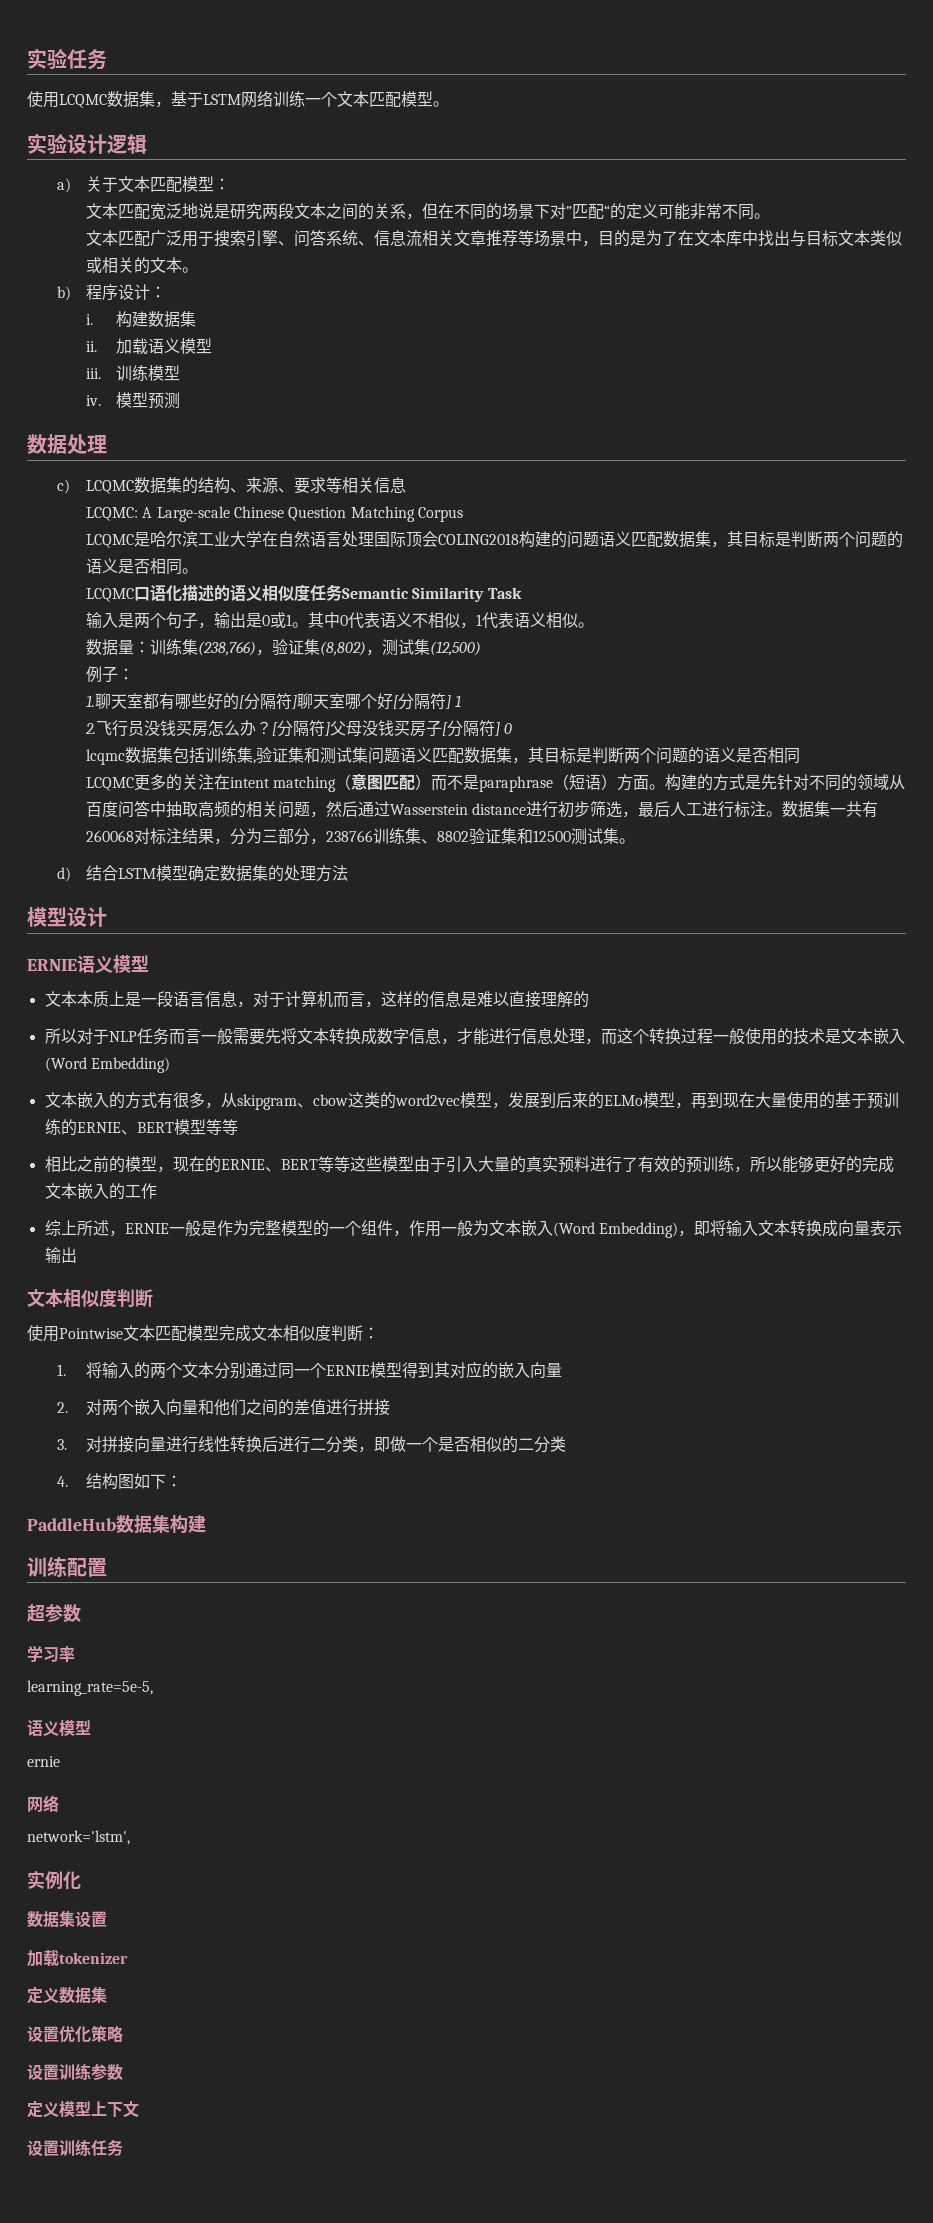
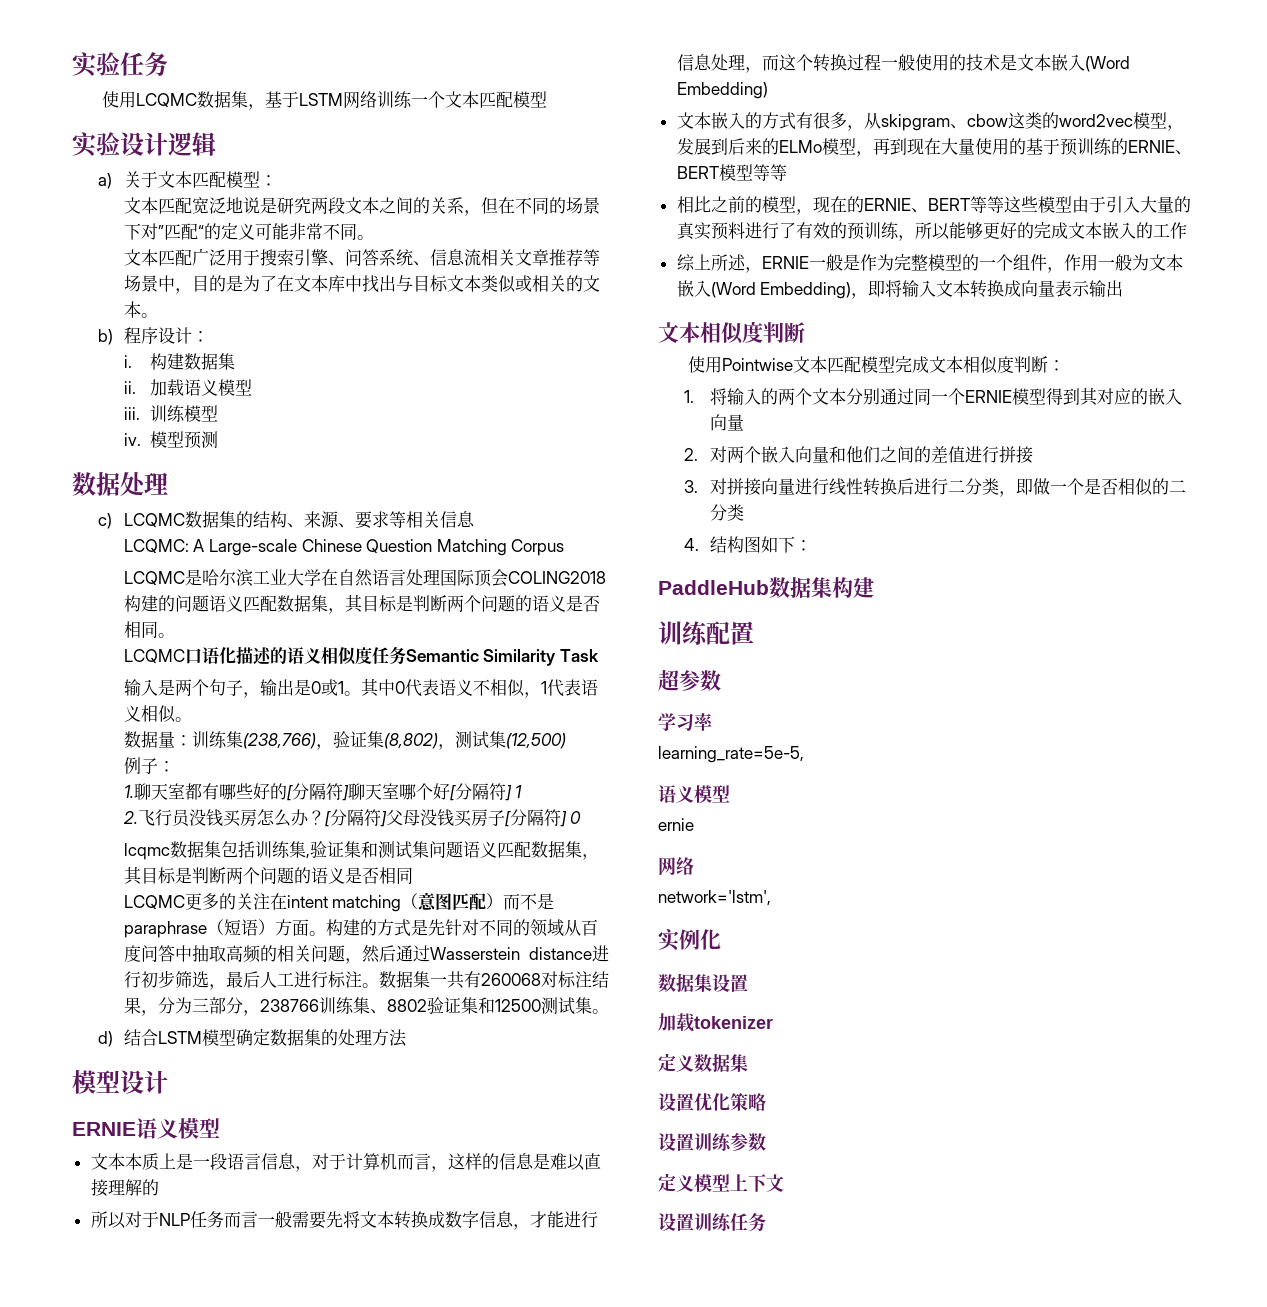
[433,101,449,107] 。 -> (547, 99) none

